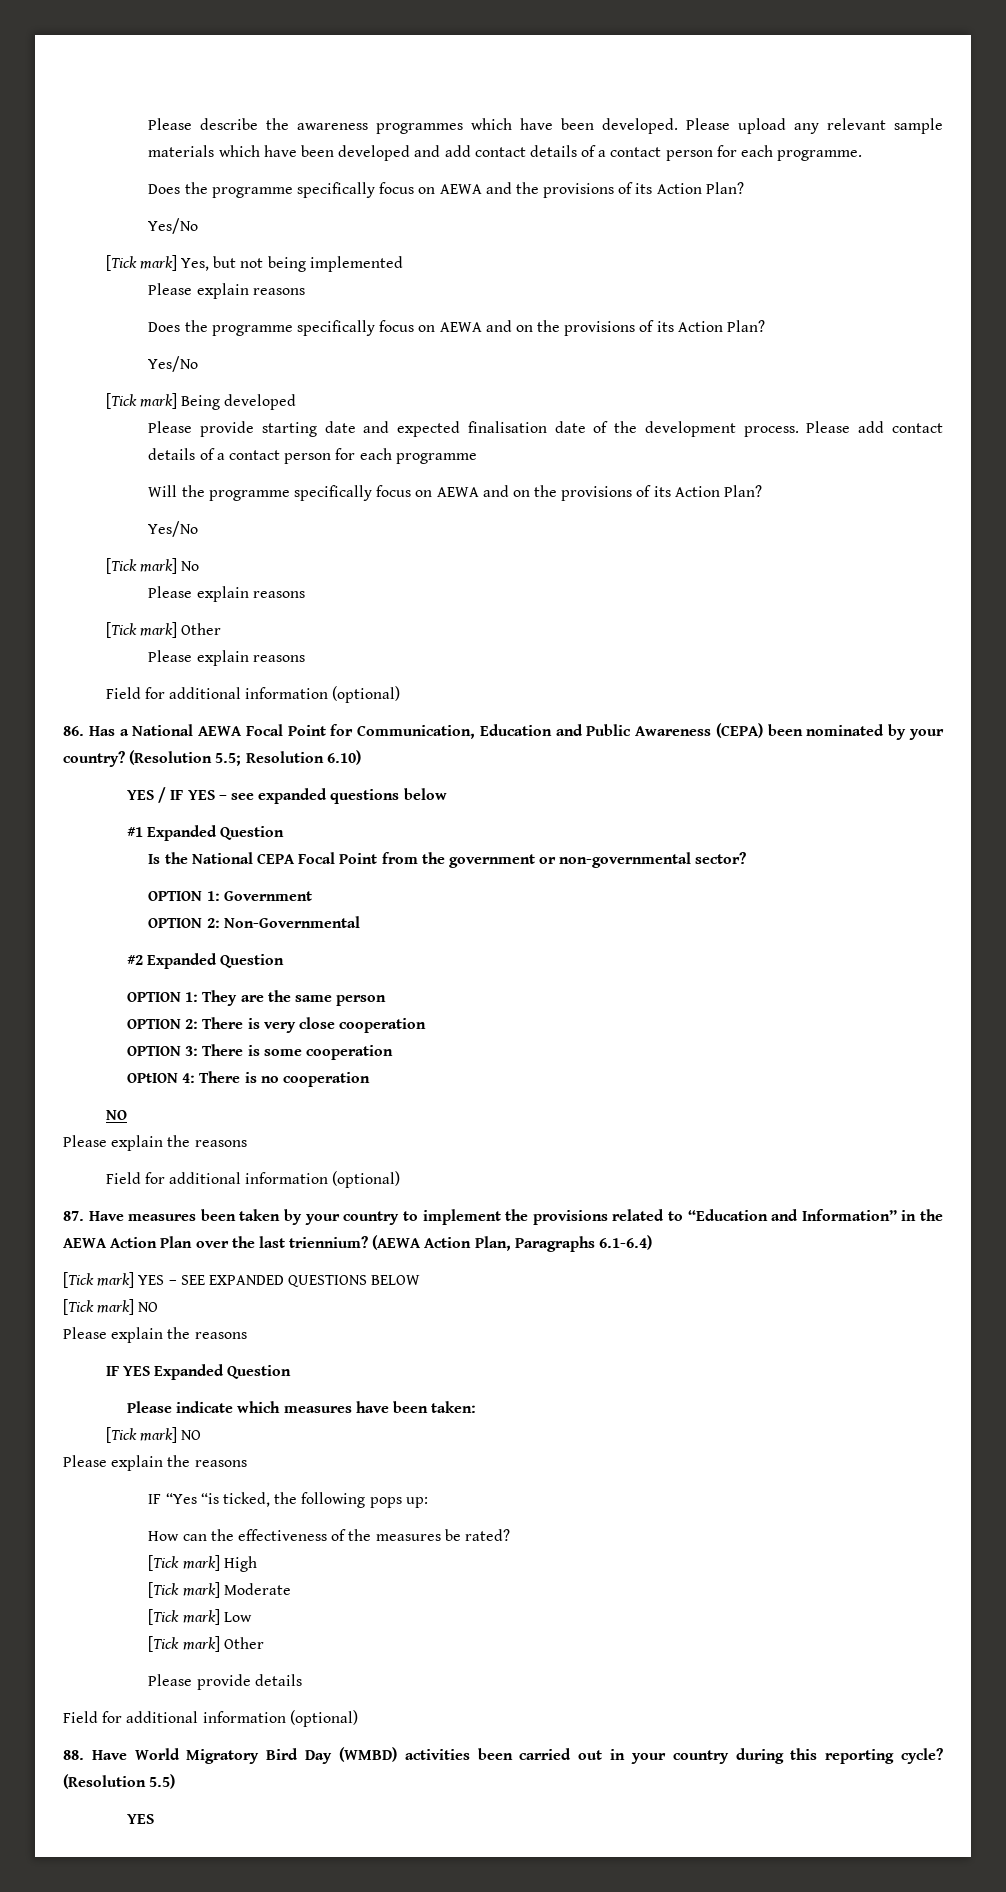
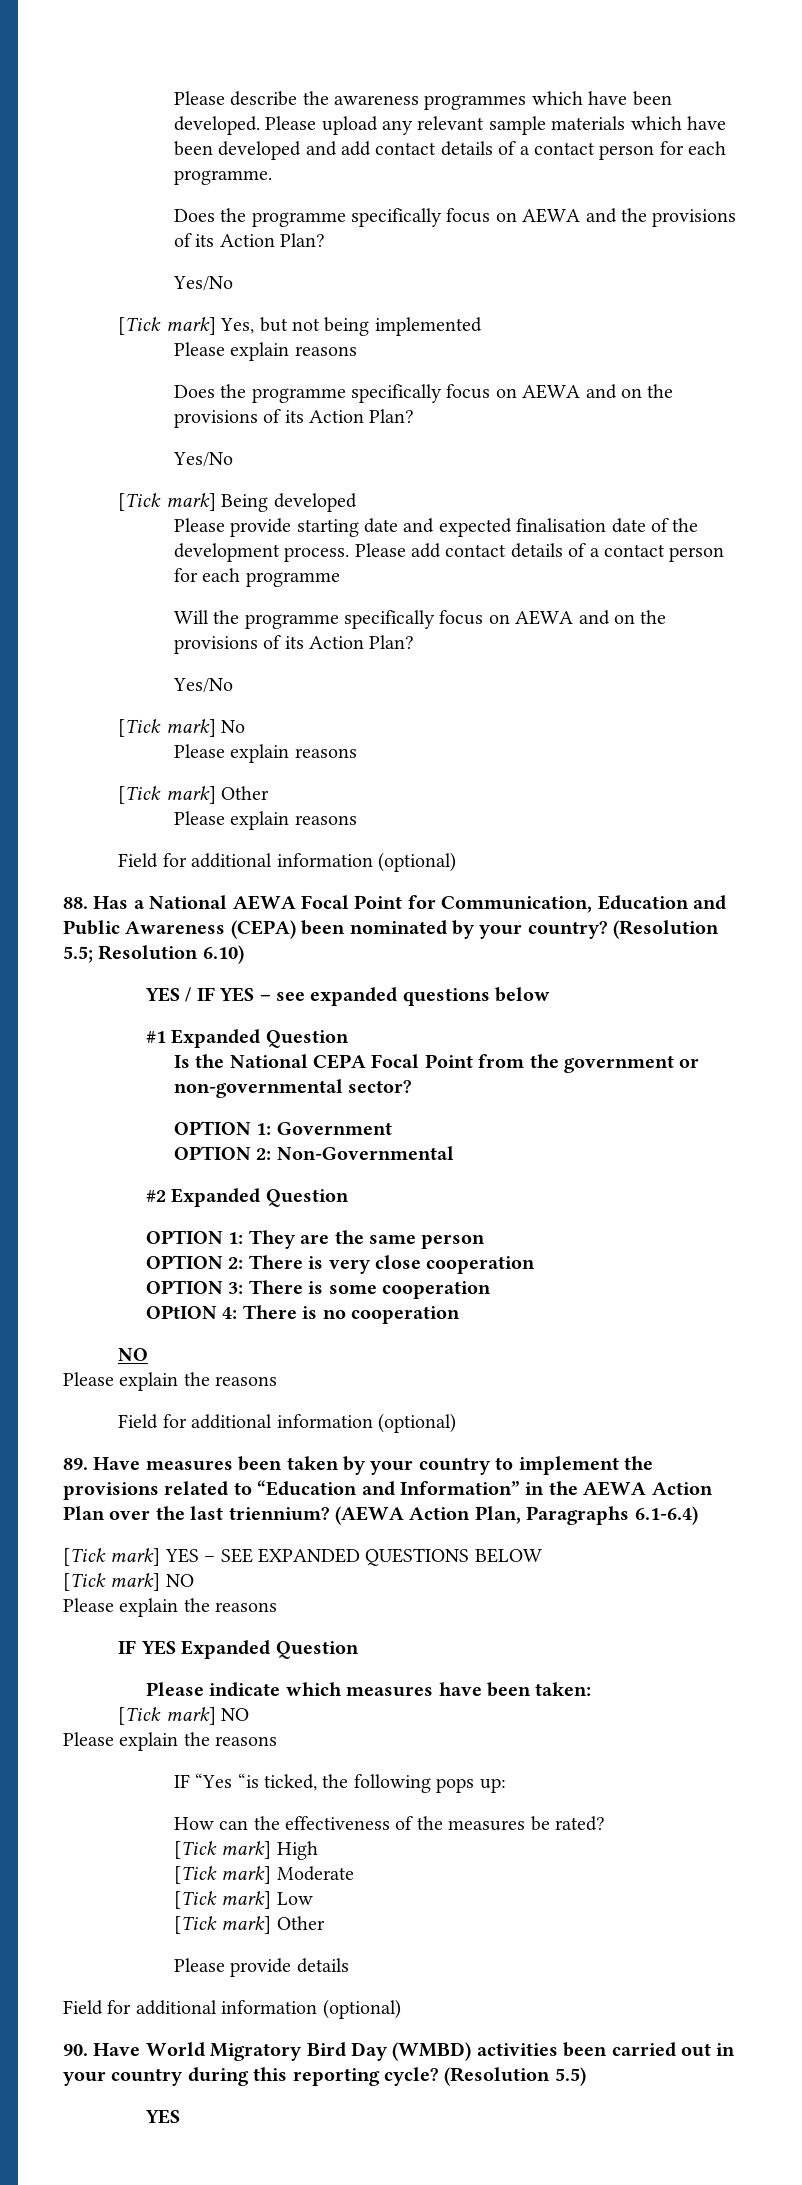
[63,726,84,736] 86. -> [63,897,88,909] 88.
[63,1211,84,1221] 87. -> [63,1458,88,1470] 89.
[63,1750,84,1760] 88. -> [63,2044,88,2056] 90.

